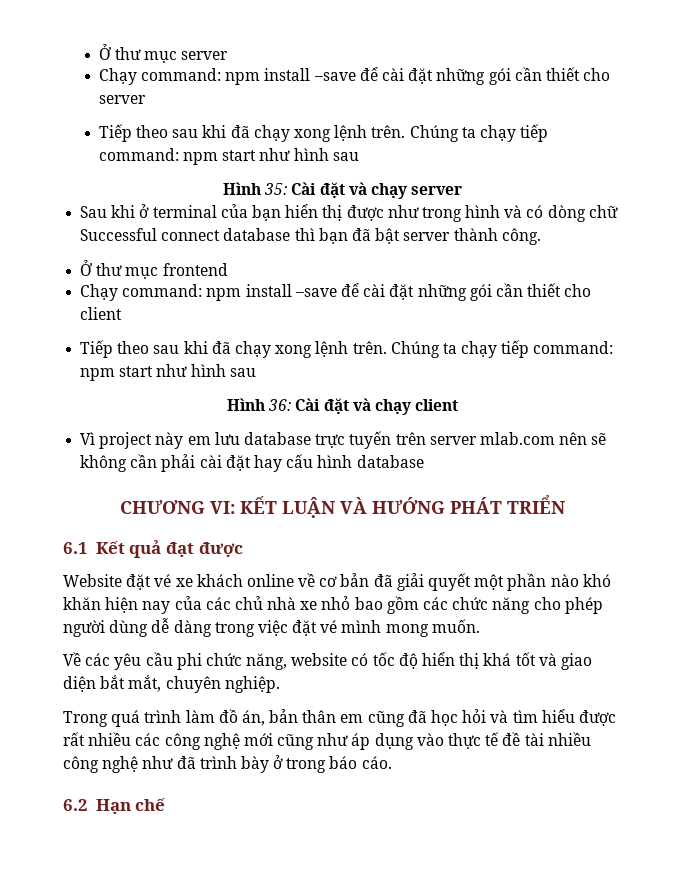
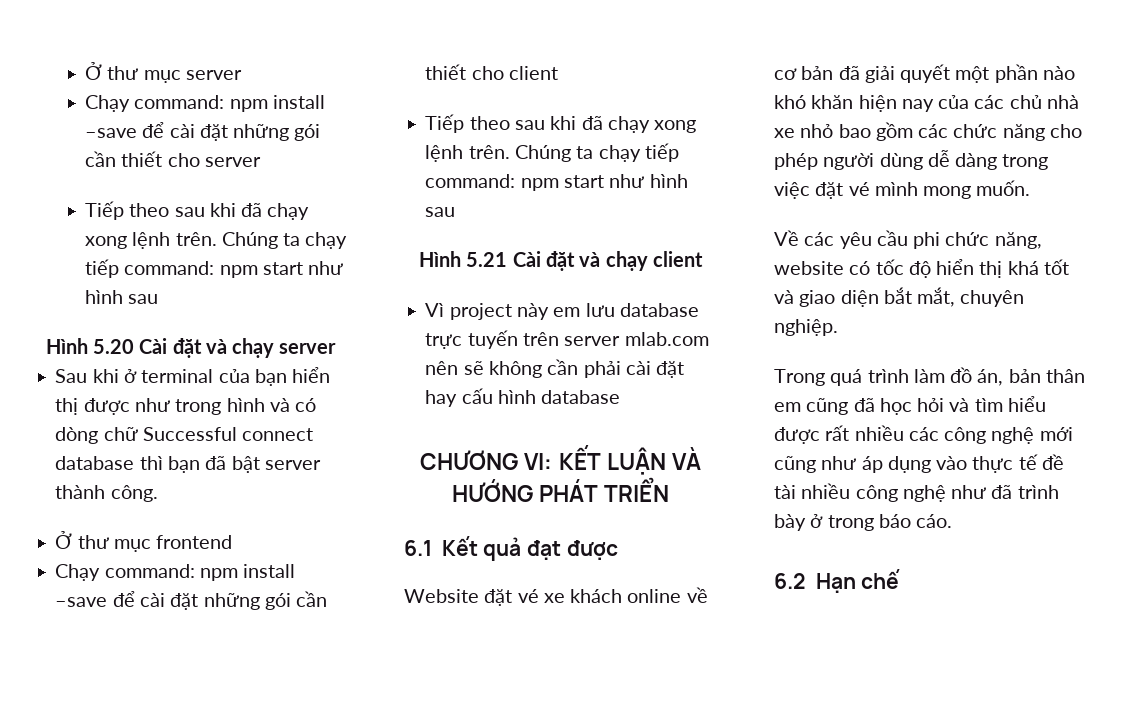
[264,183,288,195] 35: -> [92,339,134,354] 5.20
[268,399,292,411] 36: -> [466,252,508,267] 5.21

